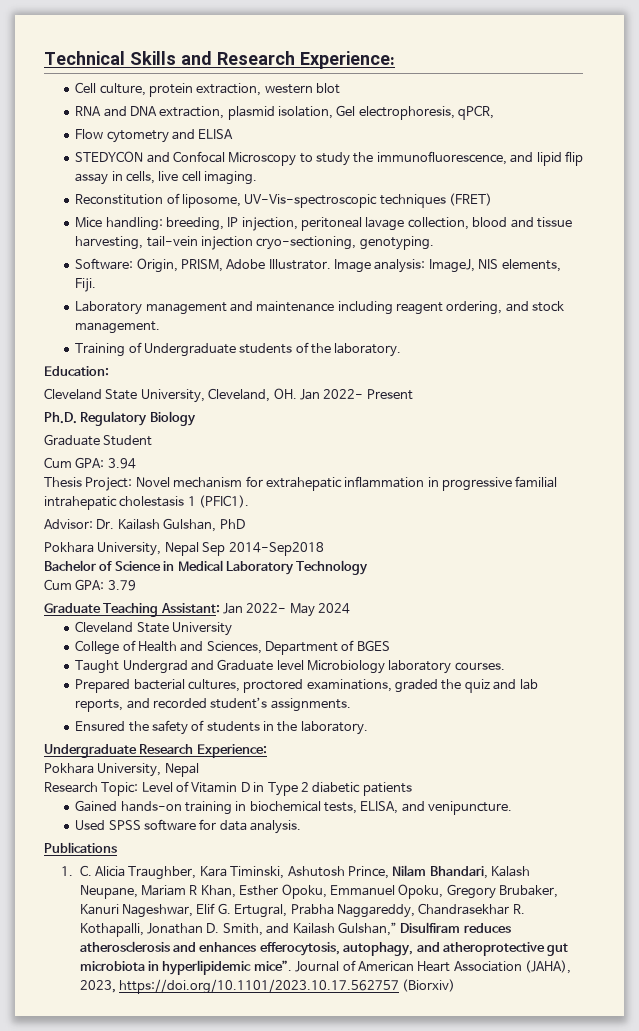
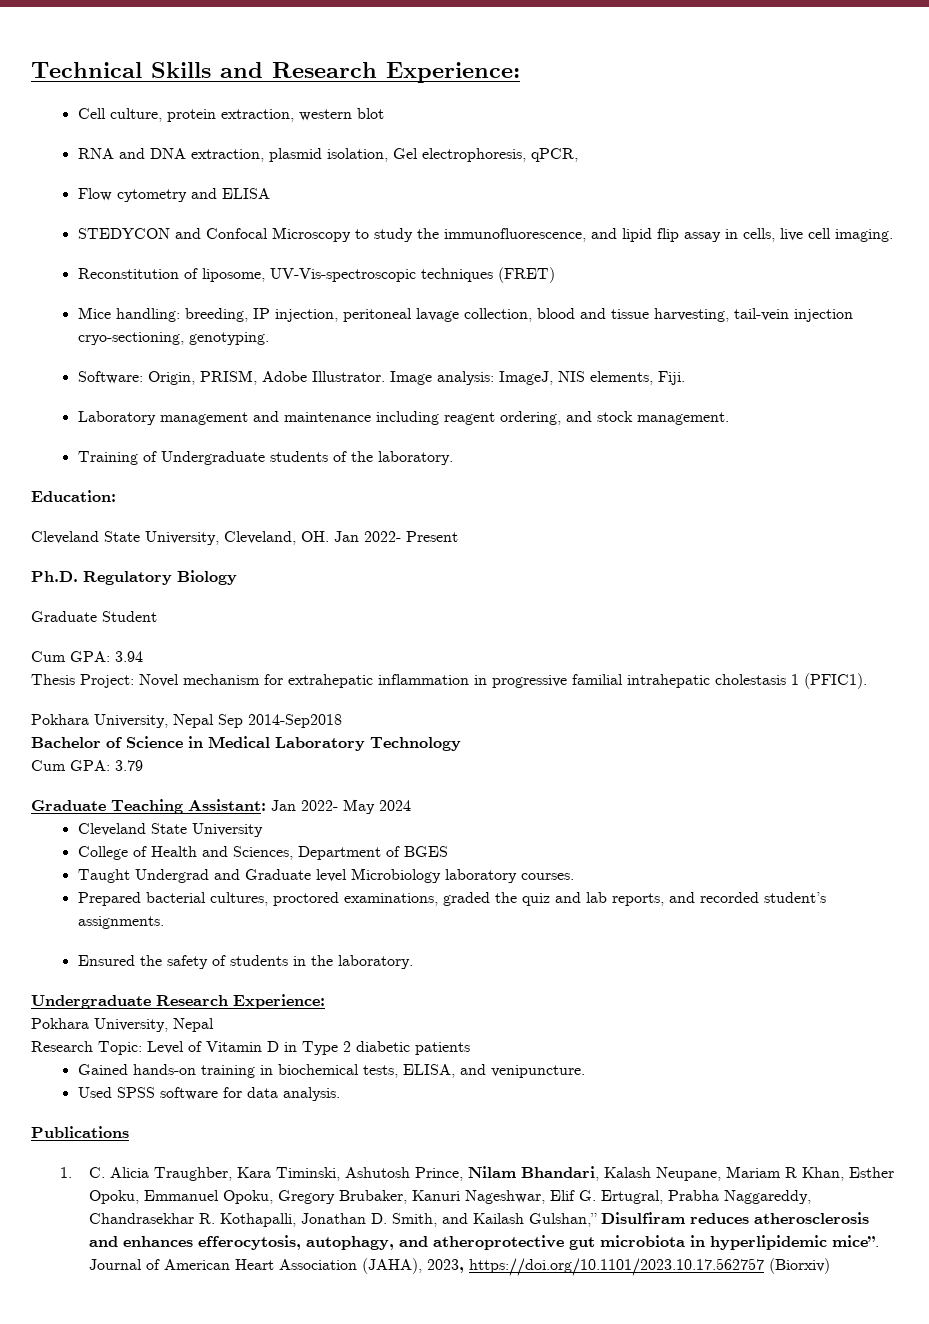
[44,518,245,532] // Advisor: Dr. Kailash Gulshan, PhD -> (867, 681) none

